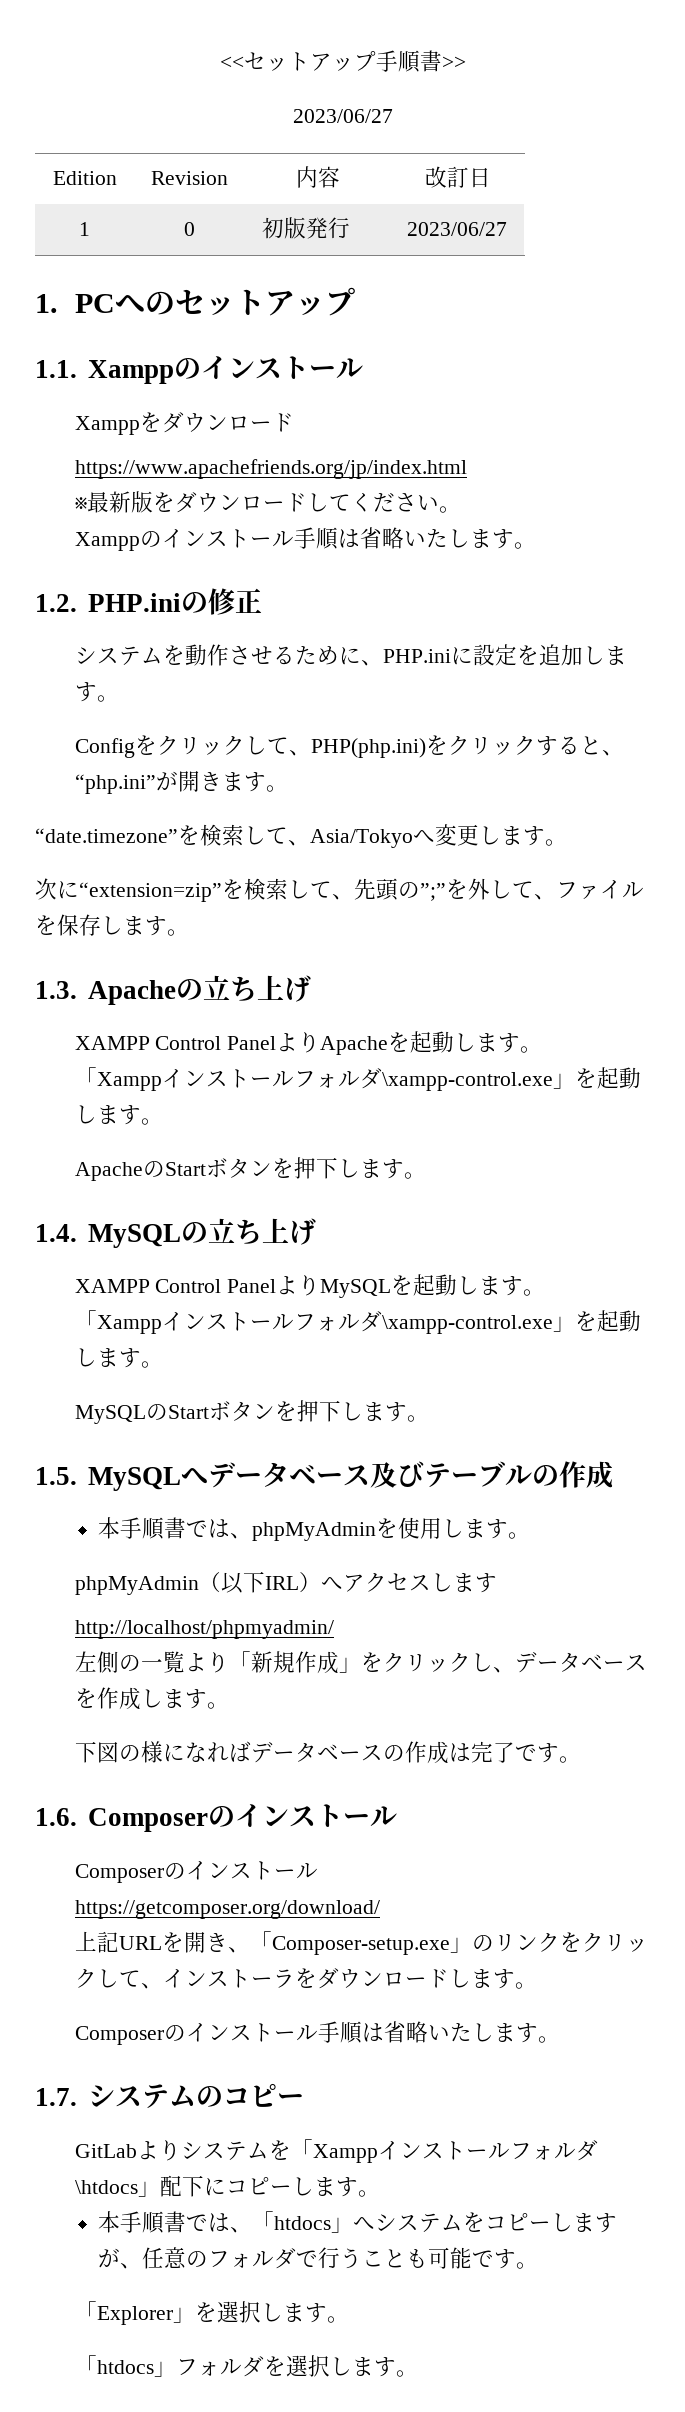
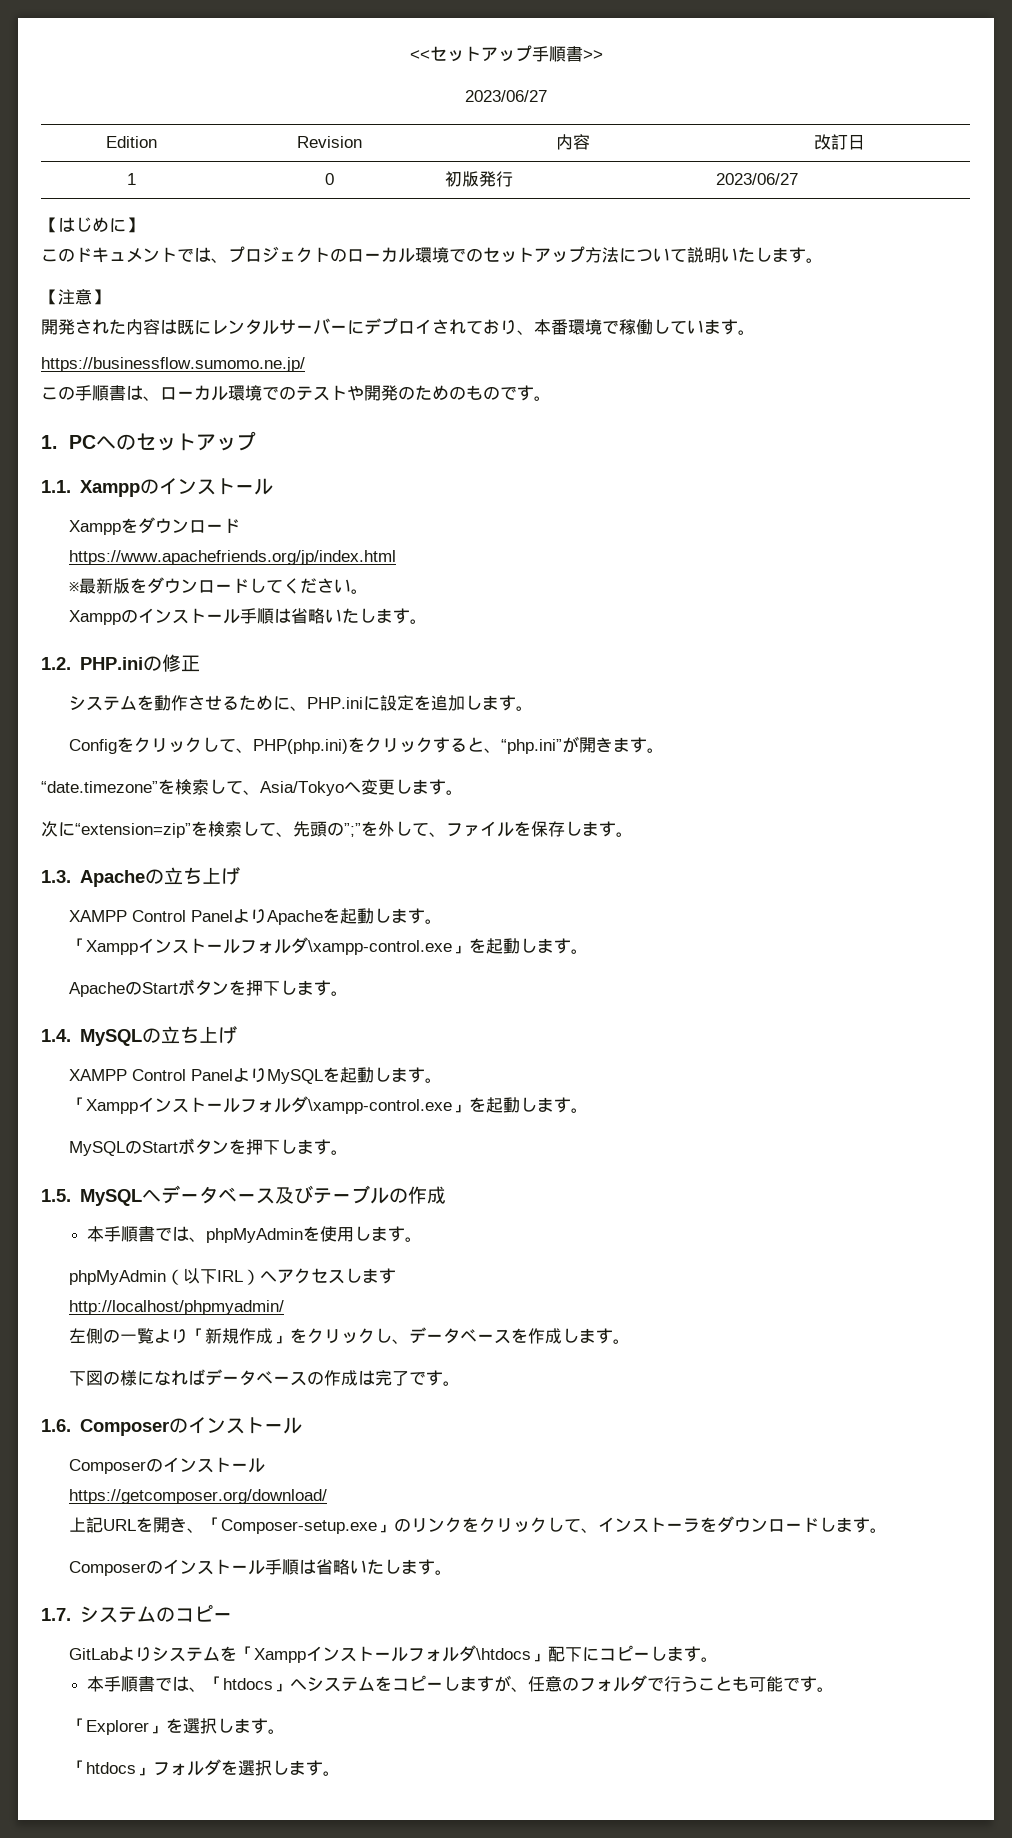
(507, 229) none -> [41,217,143,233] [41,246,823,263] [41,289,109,305] [41,318,755,335] [41,357,305,372] [41,385,551,401] // 【はじめに】 // このドキュメントでは、プロジェクトのローカル環境でのセットアップ方法について説明いたします。 // 【注意】 // 開発された内容は既にレンタルサーバーにデプロイされており、本番環境で稼働しています。 // https://businessflow.sumomo.ne.jp/ // この手順書は、ローカル環境でのテストや開発のためのものです。

